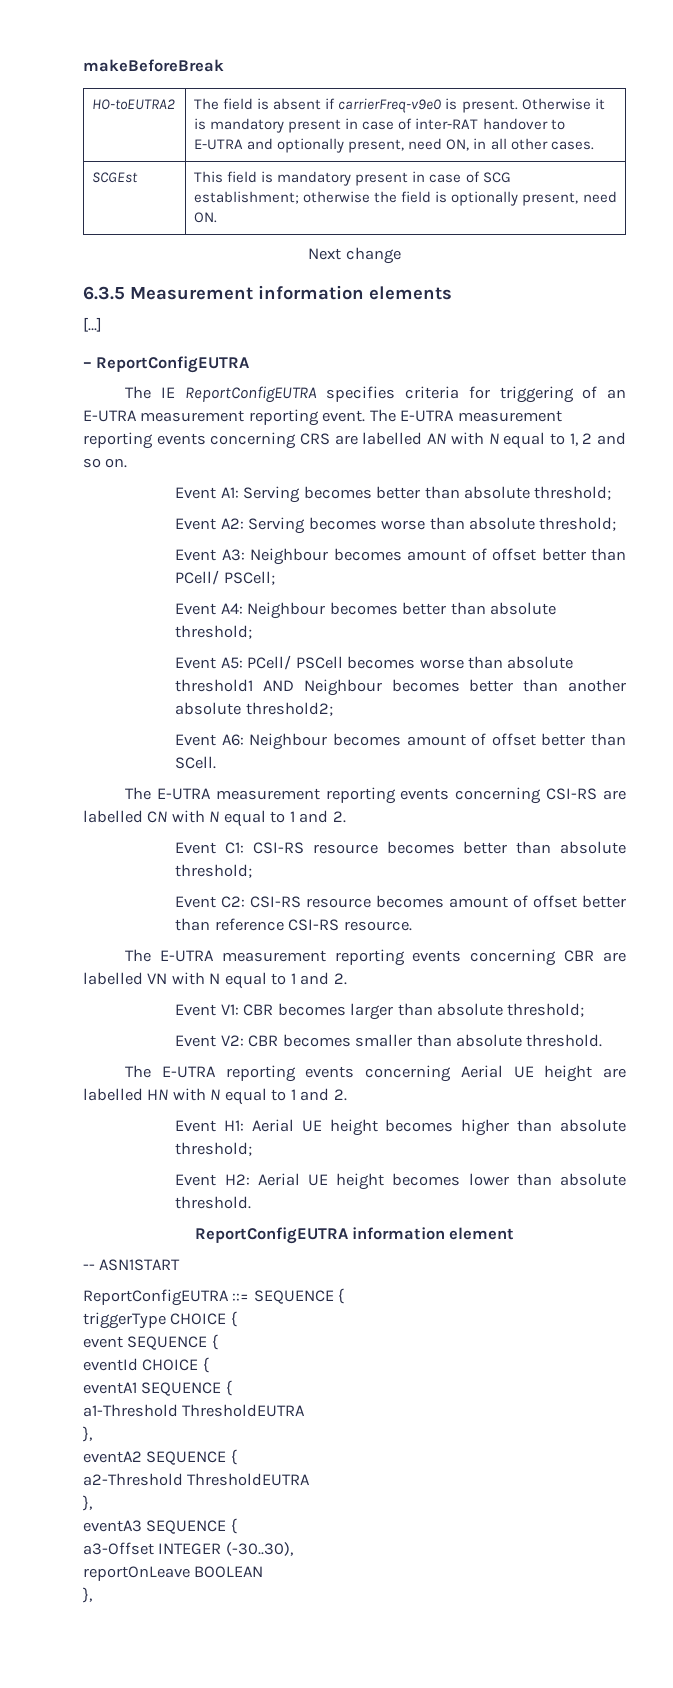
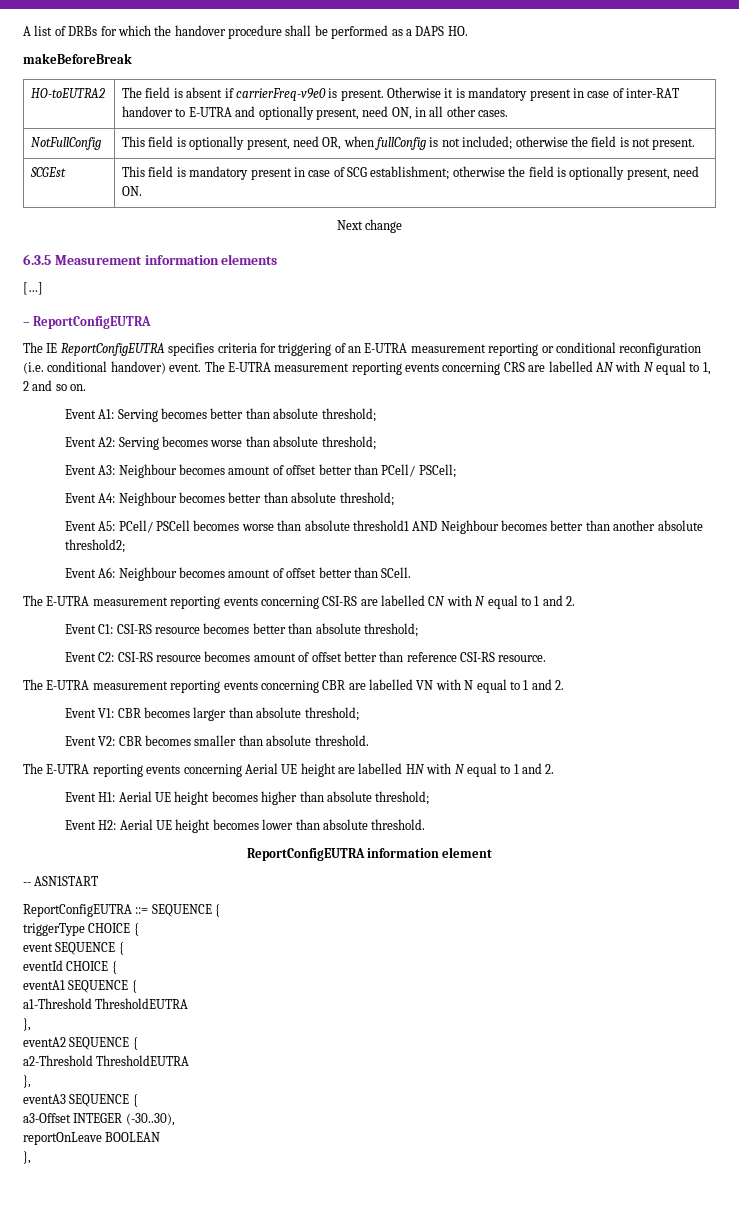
(83, 65) none -> [23,25,468,39] A list of DRBs for which the handover procedure shall be performed as a DAPS HO. //
(594, 145) none -> [31,137,102,150] [122,136,696,150] // NotFullConfig | This field is optionally present, need OR, when fullConfig is not included; otherwise the field is not present.
(319, 417) none -> [541,342,702,356] [23,361,166,374] or conditional reconfiguration (i.e. conditional handover)

